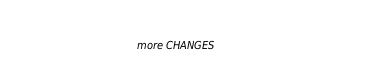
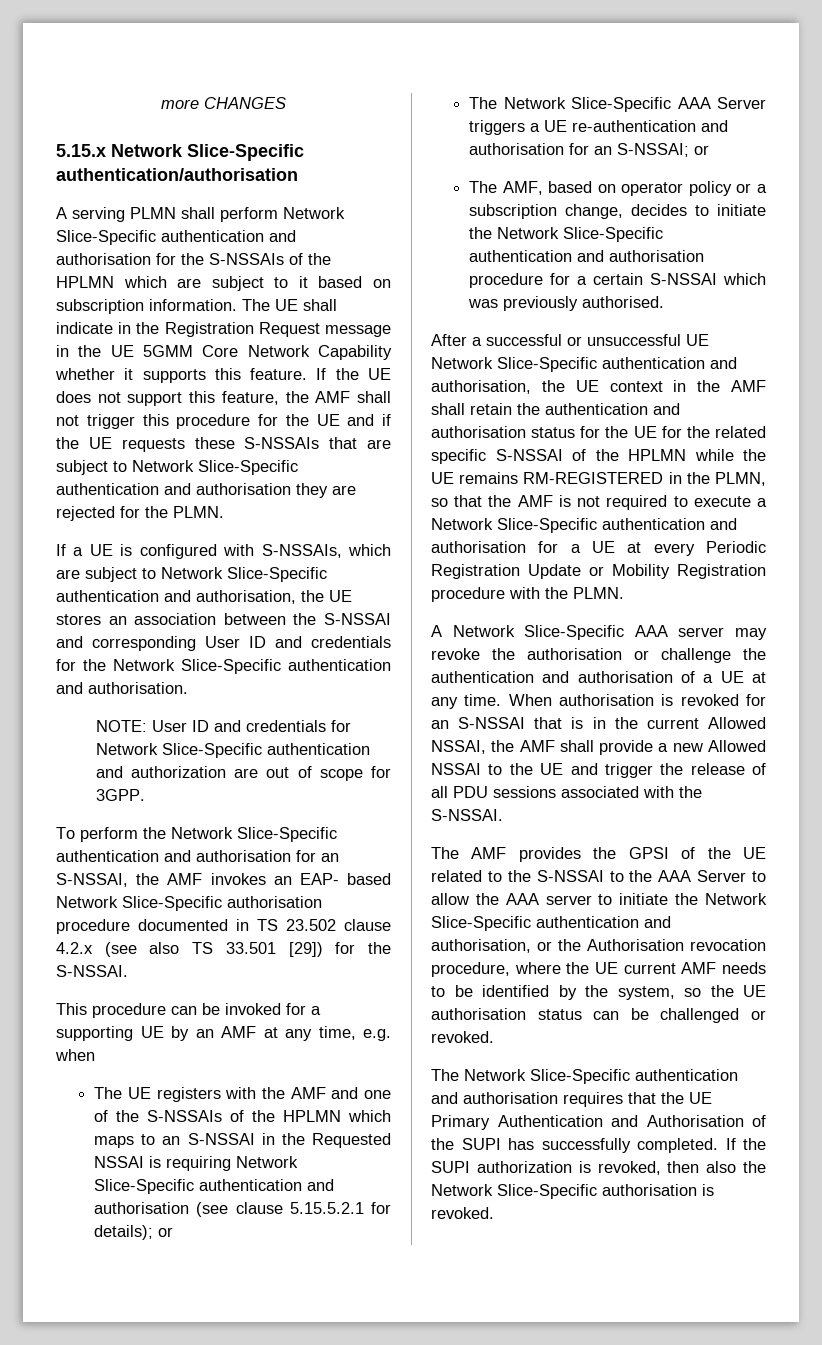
(214, 45) none -> [56,144,304,161] [56,168,298,181] [56,207,345,222] [56,230,296,245] [56,253,331,265] [56,276,391,291] [56,299,337,314] [56,322,391,337] [56,345,392,360] [55,368,391,383] [56,391,391,406] [56,414,391,429] [56,437,391,452] [56,460,298,475] [56,483,356,498] [56,506,224,521] [56,544,391,559] [56,567,327,582] [56,590,352,604] [56,613,391,625] [56,636,391,651] [56,659,391,674] [56,682,188,694] [95,720,351,732] [95,743,370,758] [95,766,391,781] [95,789,145,801] [56,827,337,842] [56,850,339,862] [56,873,391,887] [56,896,322,911] [56,919,391,934] [56,942,392,957] [56,965,128,977] [56,1003,321,1018] [56,1026,391,1041] [55,1049,95,1061] [94,1087,392,1102] [94,1110,392,1122] [94,1133,392,1148] [94,1156,299,1171] [94,1179,335,1194] [94,1202,391,1217] [94,1225,174,1240] [469,97,766,112] [469,120,729,135] [469,143,710,157] [469,181,767,196] [469,204,766,219] [469,227,664,242] [469,250,705,262] [469,273,766,288] [468,296,665,311] [431,334,709,346] [431,357,737,372] [431,380,766,394] [431,403,680,415] [431,426,766,438] [431,449,766,464] [431,472,766,486] [431,495,767,510] [431,518,737,533] [431,541,766,556] [431,564,766,579] [431,587,624,602] [431,625,767,640] [431,648,766,663] [431,671,766,683] [431,694,766,709] [431,717,766,729] [431,740,766,755] [431,763,766,778] [431,786,702,798] [431,809,503,821] [431,847,766,862] [431,870,766,882] [431,893,767,905] [431,916,671,931] [431,939,766,953] [431,962,766,977] [431,985,766,1000] [431,1008,766,1023] [431,1031,494,1043] [431,1069,738,1084] [431,1092,712,1107] [431,1115,766,1130] [431,1138,766,1153] [431,1161,766,1175] [431,1184,714,1199] [431,1207,494,1219] // 5.15.x Network Slice-Specific authentication/authorisation // A serving PLMN shall perform Network Slice-Specific authentication and authorisation for the S-NSSAIs of the HPLMN which are subject to it based on subscription information. The UE shall indicate in the Registration Request message in the UE 5GMM Core Network Capability whether it supports this feature. If the UE does not support this feature, the AMF shall not trigger this procedure for the UE and if the UE requests these S-NSSAIs that are subject to Network Slice-Specific authentication and authorisation they are rejected for the PLMN. // If a UE is configured with S-NSSAIs, which are subject to Network Slice-Specific authentication and authorisation, the UE stores an association between the S-NSSAI and corresponding User ID and credentials for the Network Slice-Specific authentication and authorisation. // NOTE: User ID and credentials for Network Slice-Specific authentication and authorization are out of scope for 3GPP. // To perform the Network Slice-Specific authentication and authorisation for an S-NSSAI, the AMF invokes an EAP- based Network Slice-Specific authorisation procedure documented in TS 23.502 clause 4.2.x (see also TS 33.501 [29]) for the S-NSSAI. // This procedure can be invoked for a supporting UE by an AMF at any time, e.g. when // The UE registers with the AMF and one of the S-NSSAIs of the HPLMN which maps to an S-NSSAI in the Requested NSSAI is requiring Network Slice-Specific authentication and authorisation (see clause 5.15.5.2.1 for details); or // The Network Slice-Specific AAA Server triggers a UE re-authentication and authorisation for an S-NSSAI; or // The AMF, based on operator policy or a subscription change, decides to initiate the Network Slice-Specific authentication and authorisation procedure for a certain S-NSSAI which was previously authorised. // After a successful or unsuccessful UE Network Slice-Specific authentication and authorisation, the UE context in the AMF shall retain the authentication and authorisation status for the UE for the related specific S-NSSAI of the HPLMN while the UE remains RM-REGISTERED in the PLMN, so that the AMF is not required to execute a Network Slice-Specific authentication and authorisation for a UE at every Periodic Registration Update or Mobility Registration procedure with the PLMN. // A Network Slice-Specific AAA server may revoke the authorisation or challenge the authentication and authorisation of a UE at any time. When authorisation is revoked for an S-NSSAI that is in the current Allowed NSSAI, the AMF shall provide a new Allowed NSSAI to the UE and trigger the release of all PDU sessions associated with the S-NSSAI. // The AMF provides the GPSI of the UE related to the S-NSSAI to the AAA Server to allow the AAA server to initiate the Network Slice-Specific authentication and authorisation, or the Authorisation revocation procedure, where the UE current AMF needs to be identified by the system, so the UE authorisation status can be challenged or revoked. // The Network Slice-Specific authentication and authorisation requires that the UE Primary Authentication and Authorisation of the SUPI has successfully completed. If the SUPI authorization is revoked, then also the Network Slice-Specific authorisation is revoked.

